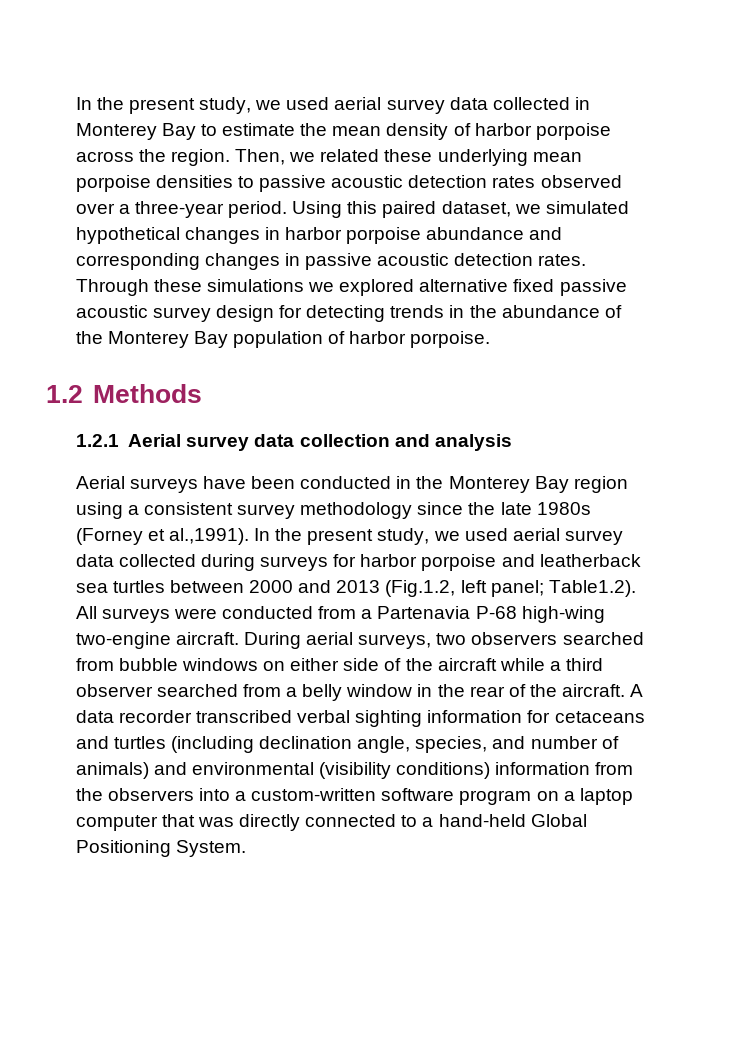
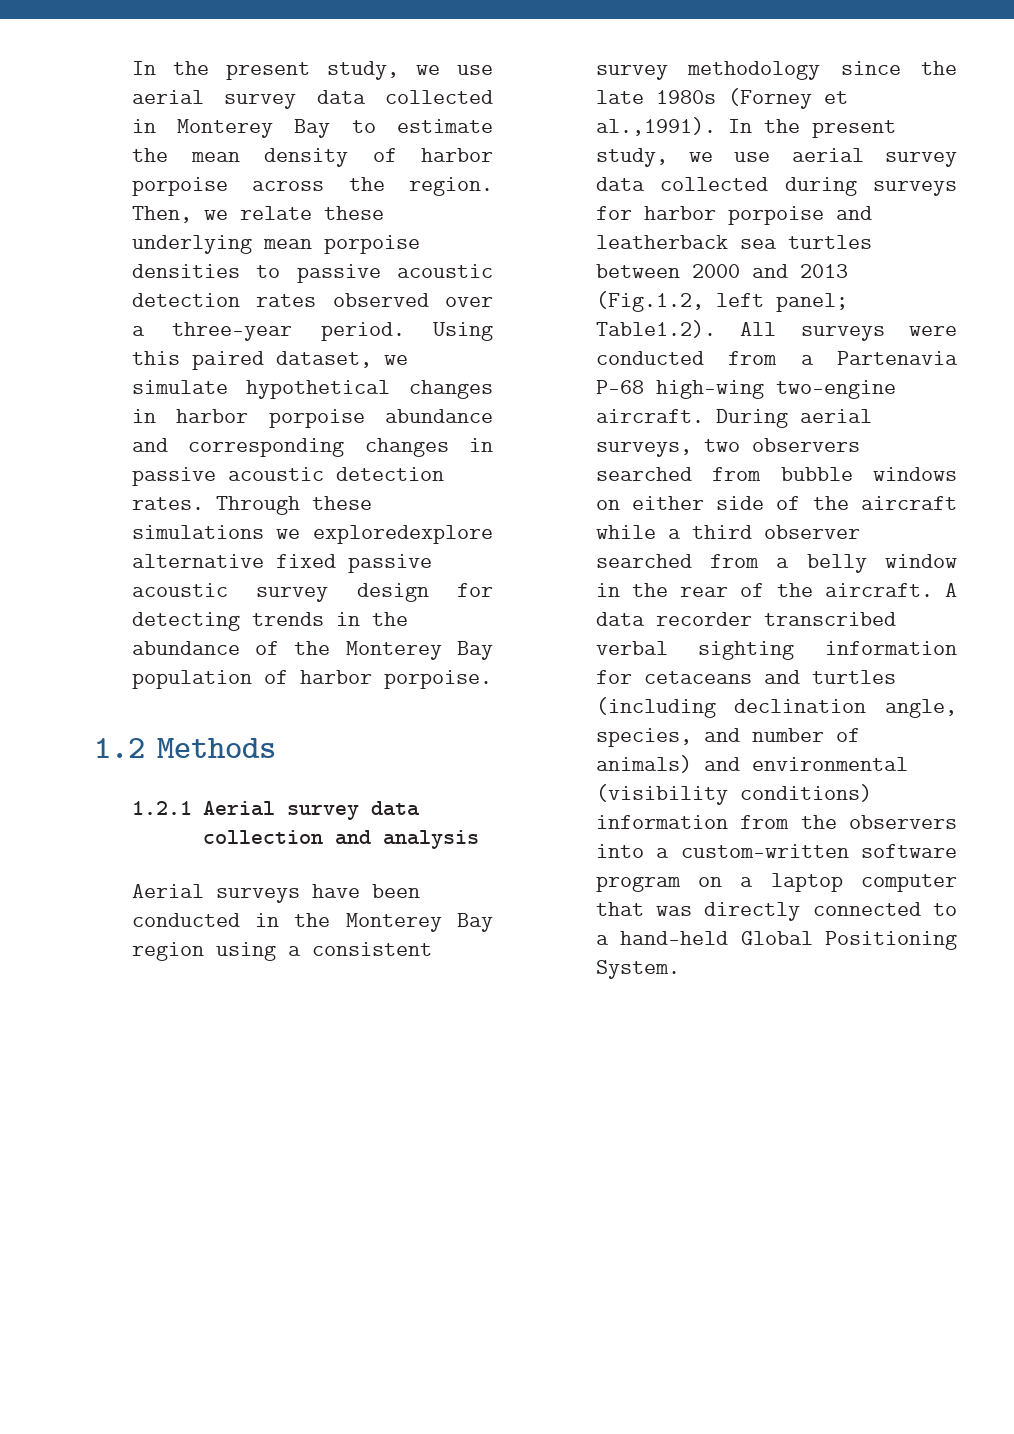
[75,97,330,114] In the present study, we used -> [131,61,493,80] In the present study, we use
[320,149,380,162] related -> [239,206,312,220] relate
[545,201,629,214] simulated -> [131,380,228,394] simulate
[339,279,415,296] explored -> [313,525,493,544] exploredexplore
[464,528,508,541] used -> [734,152,771,162] use

